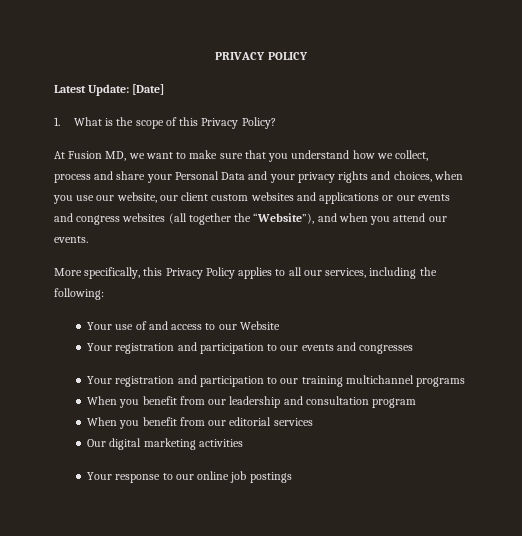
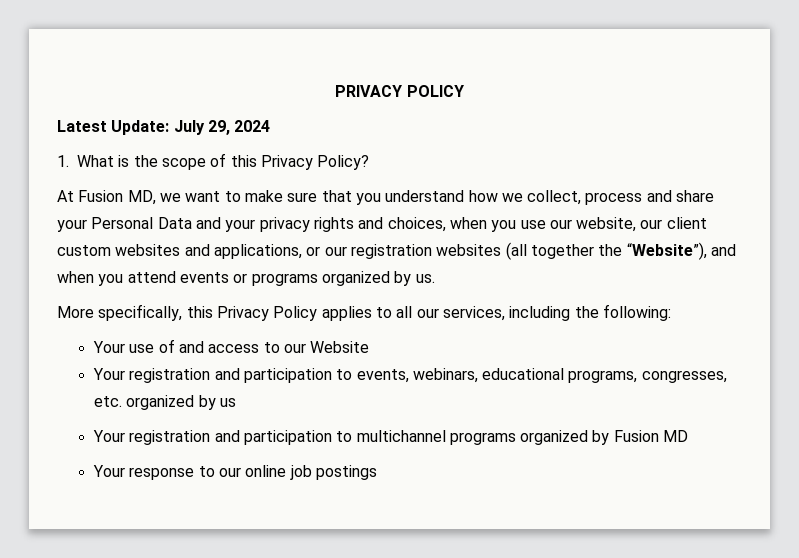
[132,84,165,95] [Date] -> [173,120,271,135] July 29, 2024
[319,192,380,204] applications -> [213,244,302,259] applications,
[417,194,450,201] [54,213,121,225] events and congress -> [350,244,432,259] registration
[428,216,447,222] [54,236,88,243] our events. -> [179,271,435,286] events or programs organized by us.
[280,342,414,354] [87,375,343,387] our events and congresses // Your registration and participation to our training -> [356,368,727,383] [93,395,236,410] [92,430,353,445] events, webinars, educational programs, congresses, etc. organized by us // Your registration and participation to
[87,396,417,408] [87,417,313,429] [87,438,243,450] // When you benefit from our leadership and consultation program // When you benefit from our editorial services // Our digital marketing activities -> [520,430,689,445] organized by Fusion MD

